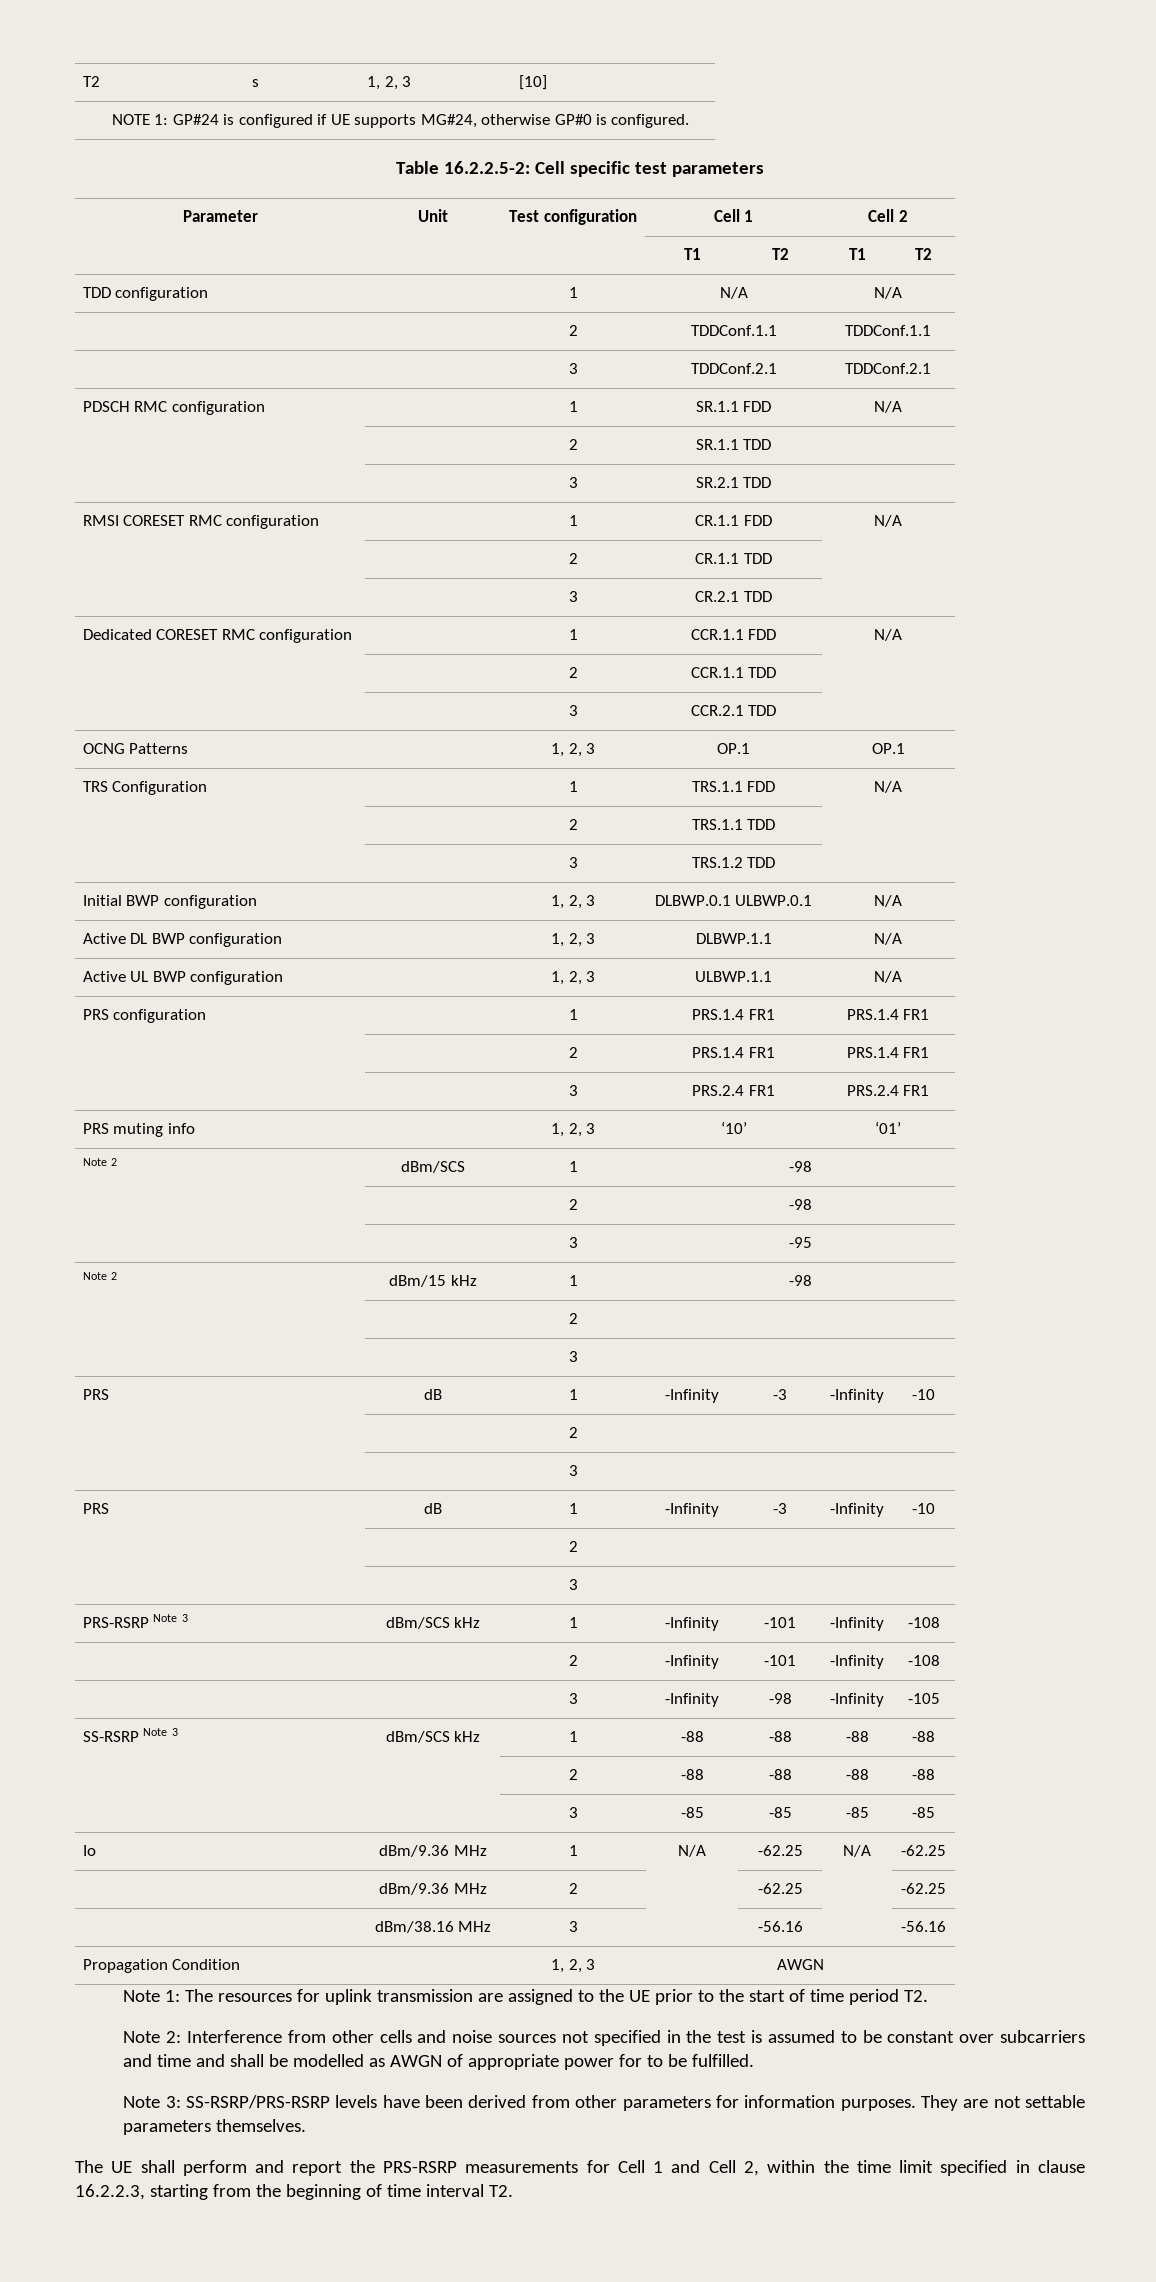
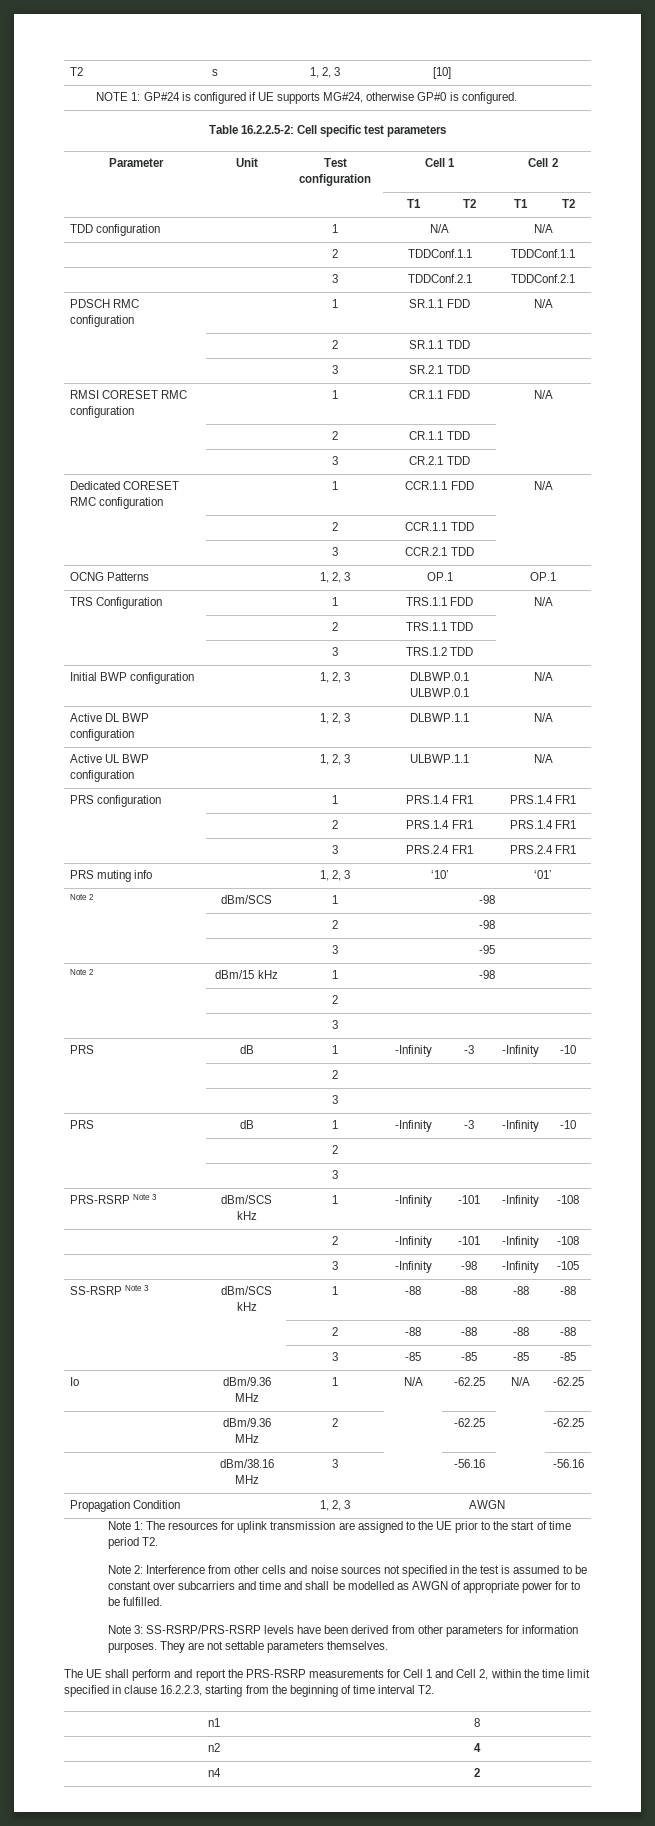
(513, 2191) none -> [207,1718,220,1727] [473,1718,480,1727] [207,1743,220,1752] [473,1743,481,1752] [207,1768,221,1777] [473,1768,480,1777] // n1 | 8 // n2 | 4 // n4 | 2

